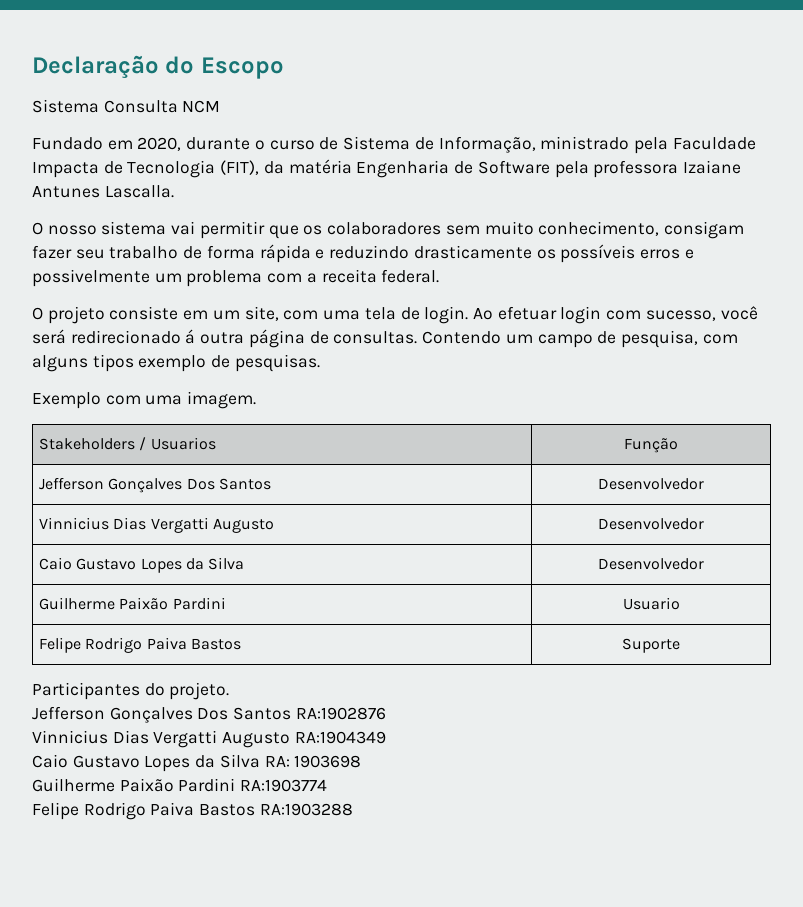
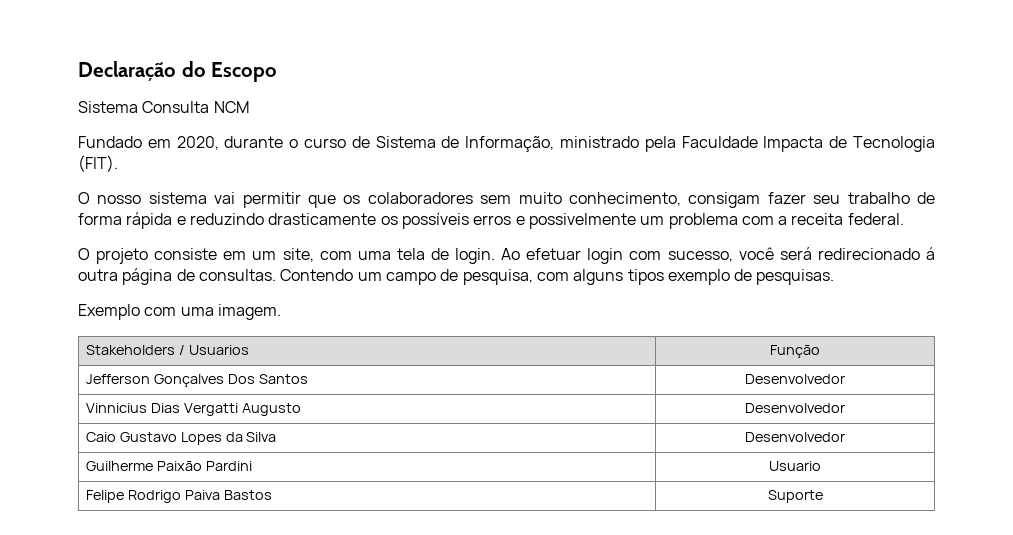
[220,159,741,178] [32,185,174,198] (FIT), da matéria Engenharia de Software pela professora Izaiane Antunes Lascalla. -> [78,155,118,172] (FIT).
[32,682,230,700] [32,706,386,723] [32,730,386,748] [32,754,362,772] [32,778,328,792] [32,802,353,820] // Participantes do projeto. // Jefferson Gonçalves Dos Santos RA:1902876 // Vinnicius Dias Vergatti Augusto RA:1904349 // Caio Gustavo Lopes da Silva RA: 1903698 // Guilherme Paixão Pardini RA:1903774 // Felipe Rodrigo Paiva Bastos RA:1903288 -> (823, 496) none

